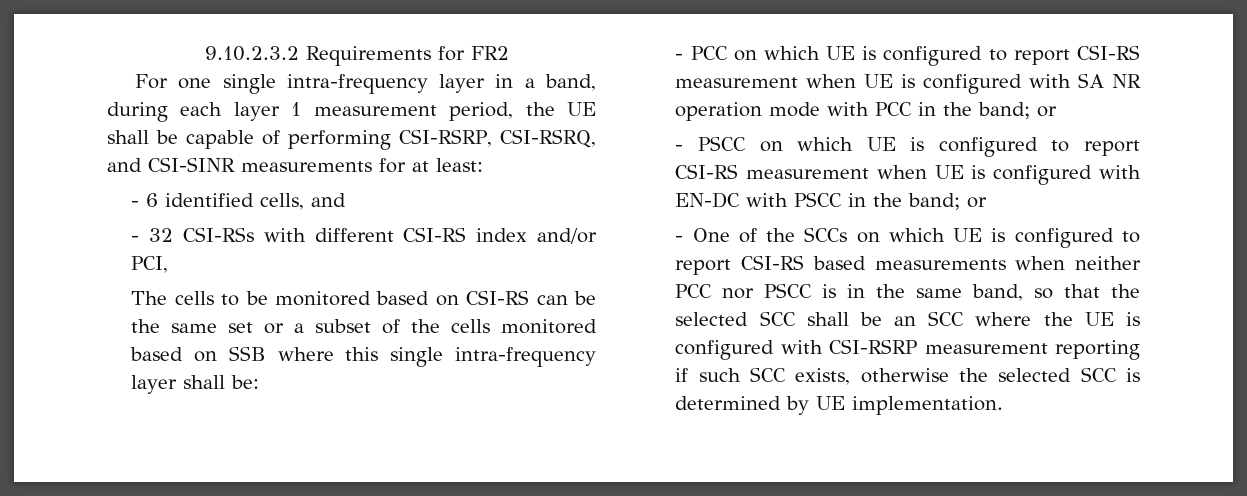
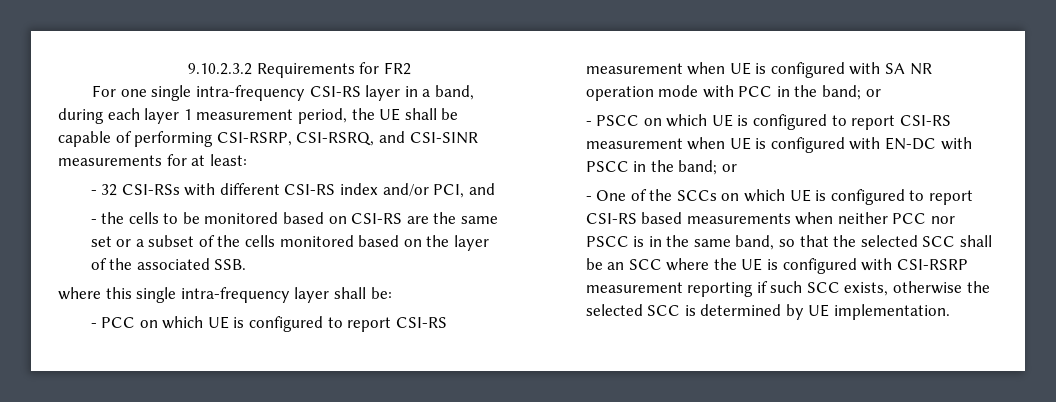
(428, 84) none -> [309,86,361,97] CSI-RS
[131,193,347,210] // - 6 identified cells, and -> (247, 160) none
[131,291,168,305] // The -> [468,183,495,195] [90,212,125,224] and // - the
[536,291,596,305] can be -> [406,216,429,224] are
[228,346,266,361] SSB -> [426,235,490,251] [90,258,247,270] the layer of the associated SSB. //

